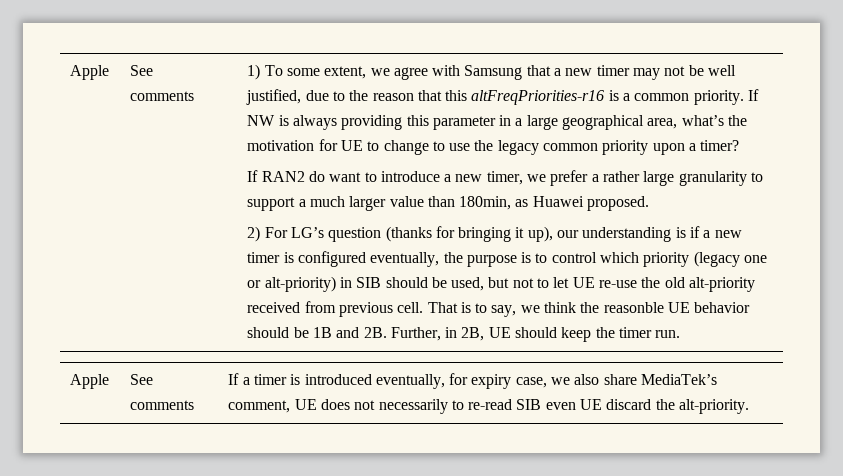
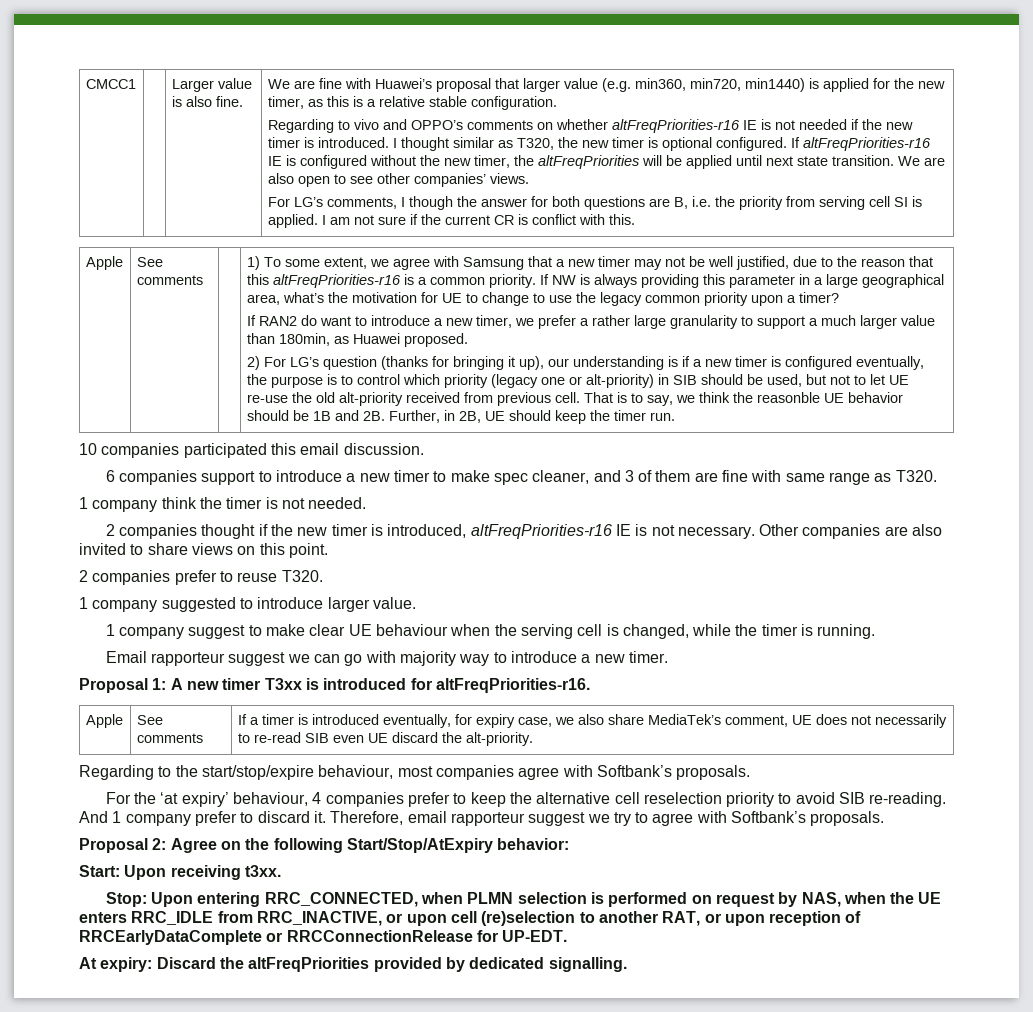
(70, 72) none -> [85,79,136,89] [171,78,252,92] [171,96,243,107] [267,78,945,92] [267,96,557,110] [267,119,913,133] [267,137,931,151] [267,155,945,169] [267,173,529,187] [267,196,922,210] [267,214,635,228] CMCC1 | | Larger value is also fine. | We are fine with Huawei’s proposal that larger value (e.g. min360, min720, min1440) is applied for the new timer, as this is a relative stable configuration. // Regarding to vivo and OPPO’s comments on whether altFreqPriorities-r16 IE is not needed if the new timer is introduced. I thought similar as T320, the new timer is optional configured. If altFreqPriorities-r16 IE is configured without the new timer, the altFreqPriorities will be applied until next state transition. We are also open to see other companies’ views. // For LG’s comments, I though the answer for both questions are B, i.e. the priority from serving cell SI is applied. I am not sure if the current CR is conflict with this. //
(681, 334) none -> [79,443,424,458] [105,470,937,485] [79,497,367,512] [105,524,943,539] [79,543,328,558] [79,570,323,585] [79,597,416,612] [105,624,876,639] [105,651,668,666] [79,678,590,693] // 10 companies participated this email discussion. // 6 companies support to introduce a new timer to make spec cleaner, and 3 of them are fine with same range as T320. // 1 company think the timer is not needed. // 2 companies thought if the new timer is introduced, altFreqPriorities-r16 IE is not necessary. Other companies are also invited to share views on this point. // 2 companies prefer to reuse T320. // 1 company suggested to introduce larger value. // 1 company suggest to make clear UE behaviour when the serving cell is changed, while the timer is running. // Email rapporteur suggest we can go with majority way to introduce a new timer. // Proposal 1: A new timer T3xx is introduced for altFreqPriorities-r16.
(750, 406) none -> [79,765,751,780] [105,792,947,807] [79,811,885,826] [79,838,570,853] [79,865,281,880] [105,892,942,907] [79,911,862,926] [79,930,568,945] [79,957,627,972] // Regarding to the start/stop/expire behaviour, most companies agree with Softbank’s proposals. // For the ‘at expiry’ behaviour, 4 companies prefer to keep the alternative cell reselection priority to avoid SIB re-reading. And 1 company prefer to discard it. Therefore, email rapporteur suggest we try to agree with Softbank’s proposals. // Proposal 2: Agree on the following Start/Stop/AtExpiry behavior: // Start: Upon receiving t3xx. // Stop: Upon entering RRC_CONNECTED, when PLMN selection is performed on request by NAS, when the UE enters RRC_IDLE from RRC_INACTIVE, or upon cell (re)selection to another RAT, or upon reception of RRCEarlyDataComplete or RRCConnectionRelease for UP-EDT. // At expiry: Discard the altFreqPriorities provided by dedicated signalling.

